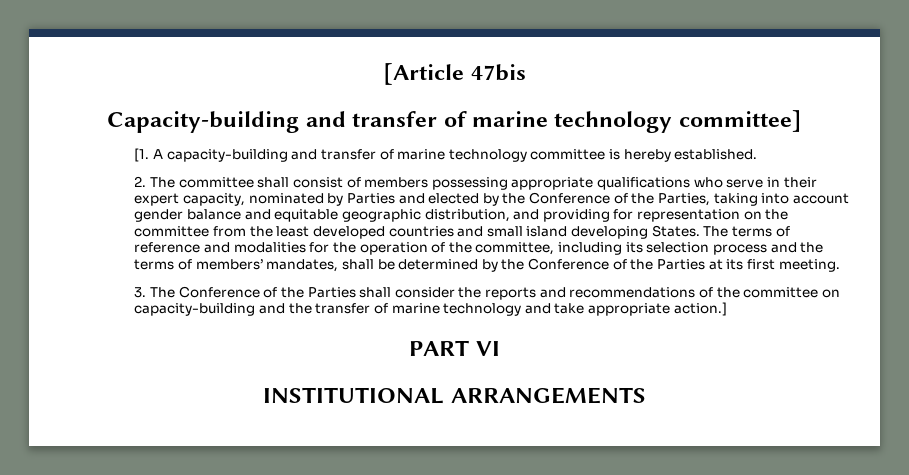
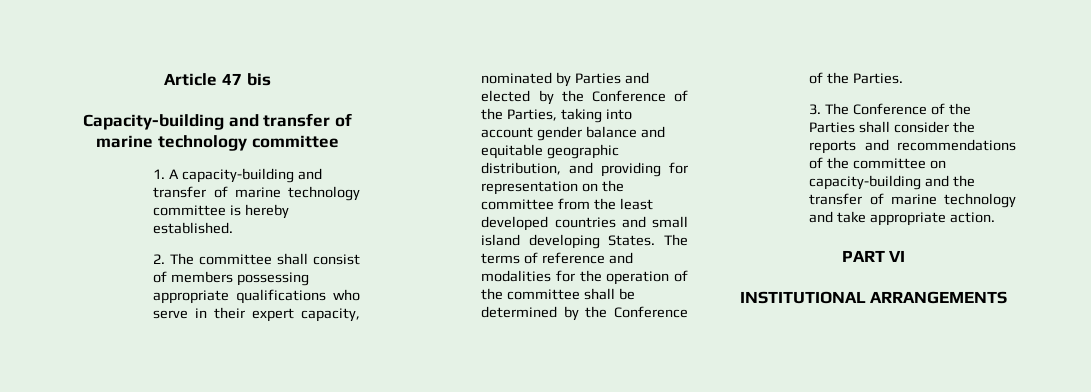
[383,63,526,85] [Article 47bis -> [164,73,271,86] Article 47 bis
[678,110,802,132] [134,148,150,162] committee] // [1. -> [251,135,339,148] [153,169,166,179] committee // 1.
[475,242,824,255] [134,259,339,272] committee, including its selection process and the terms of members’ mandates, -> [507,289,581,300] committee
[657,259,840,272] Parties at its first meeting. -> [853,73,904,84] Parties.
[673,302,727,316] action.] -> [950,212,996,223] action.

